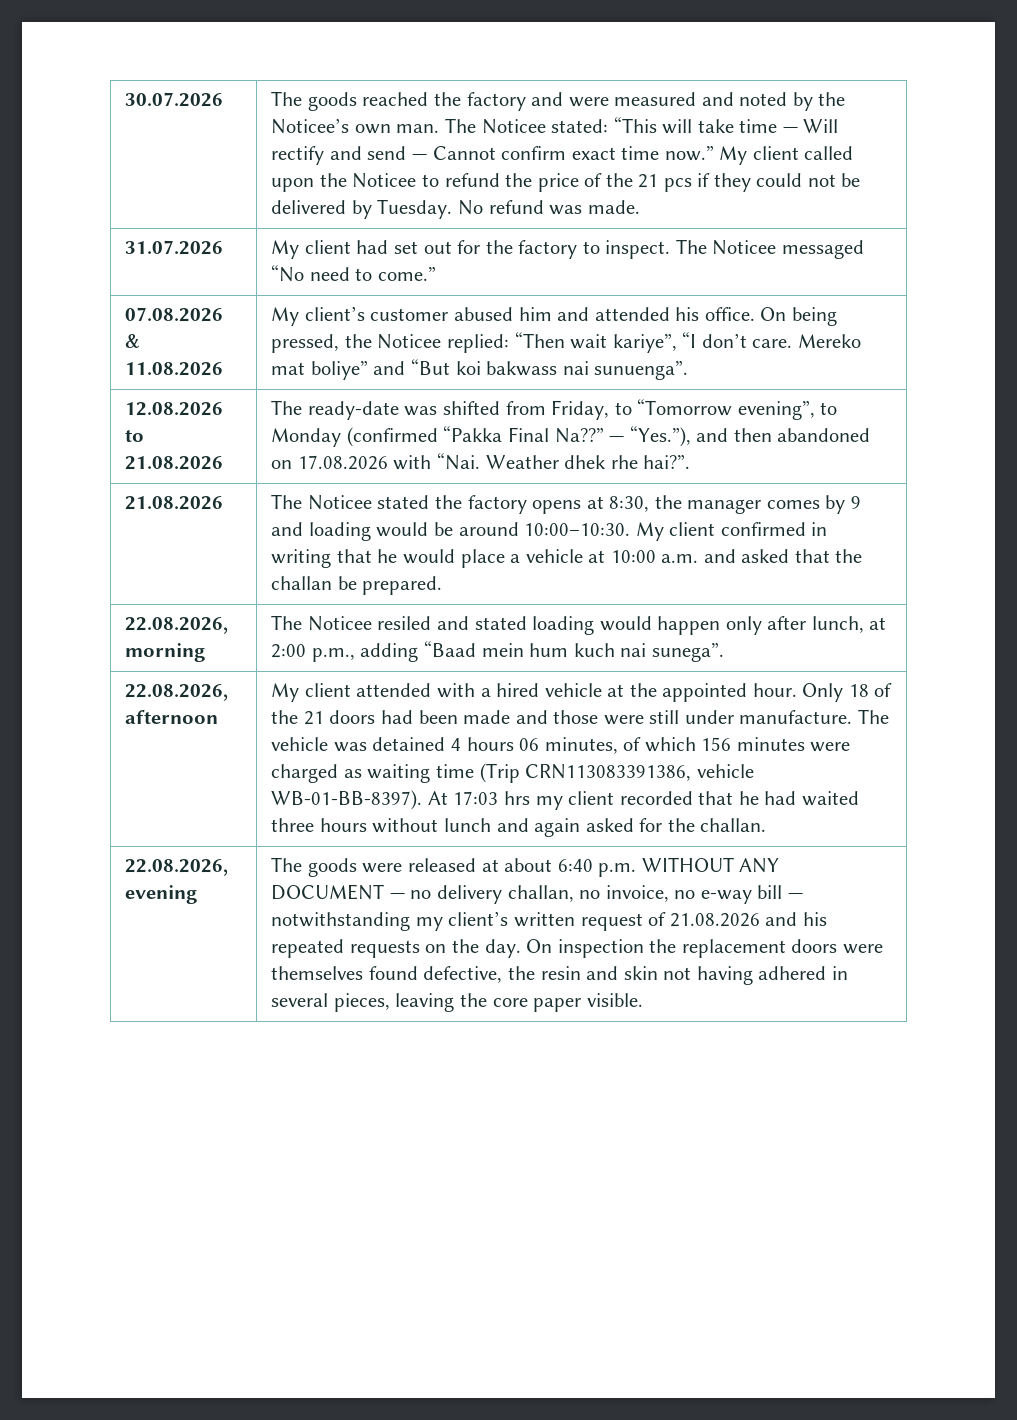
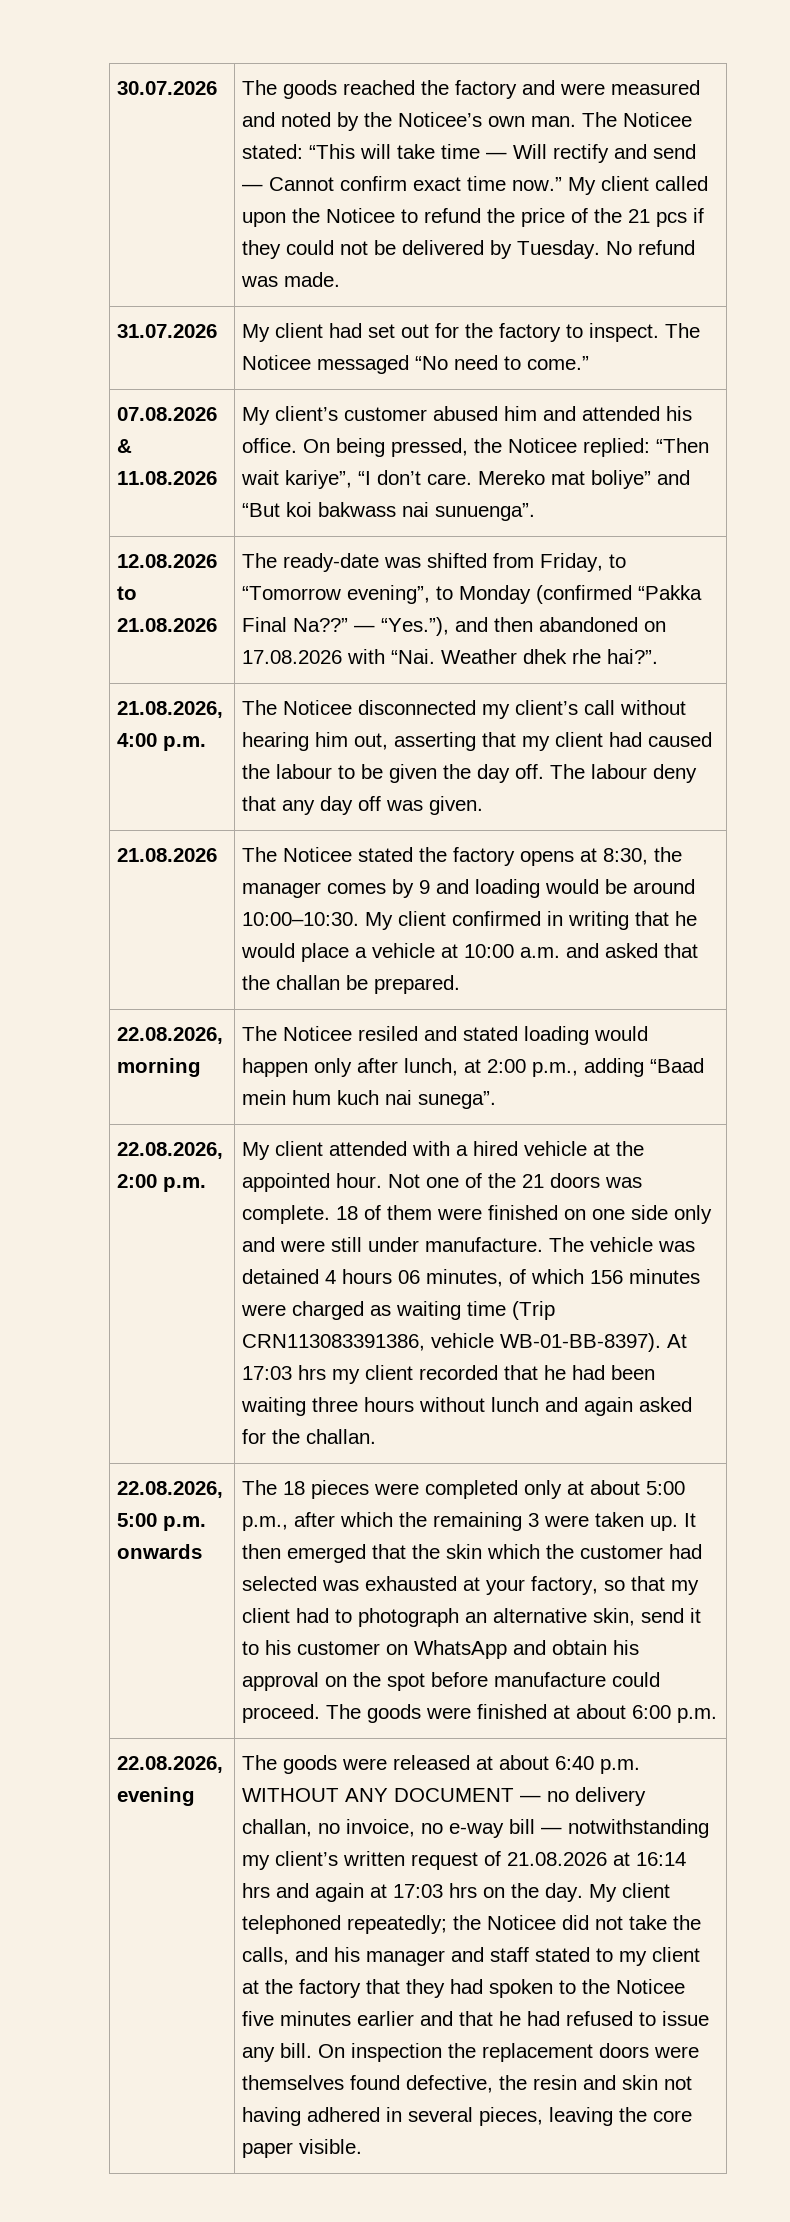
(691, 461) none -> [117,701,224,718] [117,733,207,751] [242,700,687,719] [242,732,713,751] [242,764,698,783] [242,796,484,815] // 21.08.2026, 4:00 p.m. | The Noticee disconnected my client’s call without hearing him out, asserting that my client had caused the labour to be given the day off. The labour deny that any day off was given.
[125,710,219,724] afternoon -> [117,1174,207,1192] 2:00 p.m.
[802,683,869,702] Only 18 -> [388,1174,460,1188] Not one
[380,710,599,724] had been made and those -> [605,1177,643,1188] [242,1205,713,1224] [242,1237,276,1252] was complete. 18 of them were finished on one side only and
[801,791,859,806] waited -> [611,1365,656,1380] [241,1397,307,1416] been waiting
(767, 825) none -> [117,1481,224,1498] [117,1513,207,1531] [117,1544,203,1559] [242,1480,686,1499] [242,1512,697,1531] [242,1544,703,1563] [242,1576,700,1595] [242,1608,702,1627] [242,1640,640,1659] [242,1672,661,1691] [242,1704,718,1723] // 22.08.2026, 5:00 p.m. onwards | The 18 pieces were completed only at about 5:00 p.m., after which the remaining 3 were taken up. It then emerged that the skin which the customer had selected was exhausted at your factory, so that my client had to photograph an alternative skin, send it to his customer on WhatsApp and obtain his approval on the spot before manufacture could proceed. The goods were finished at about 6:00 p.m.
[765,912,827,926] [271,939,521,958] and his repeated requests on the day. -> [613,1852,687,1866] [242,1883,671,1902] [242,1915,702,1934] [242,1947,701,1966] [242,1979,686,1998] [242,2011,710,2026] [242,2043,313,2062] at 16:14 hrs and again at 17:03 hrs on the day. My client telephoned repeatedly; the Noticee did not take the calls, and his manager and staff stated to my client at the factory that they had spoken to the Noticee five minutes earlier and that he had refused to issue any bill.

